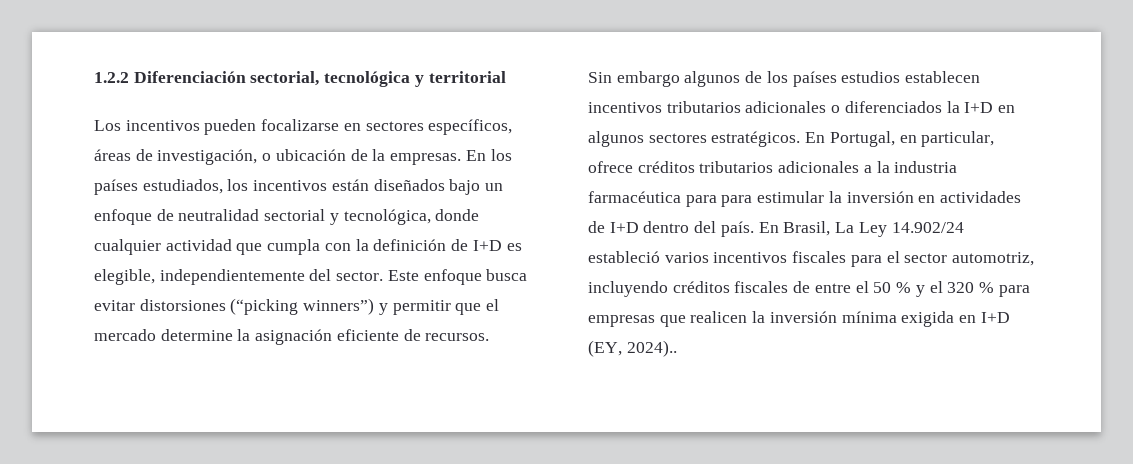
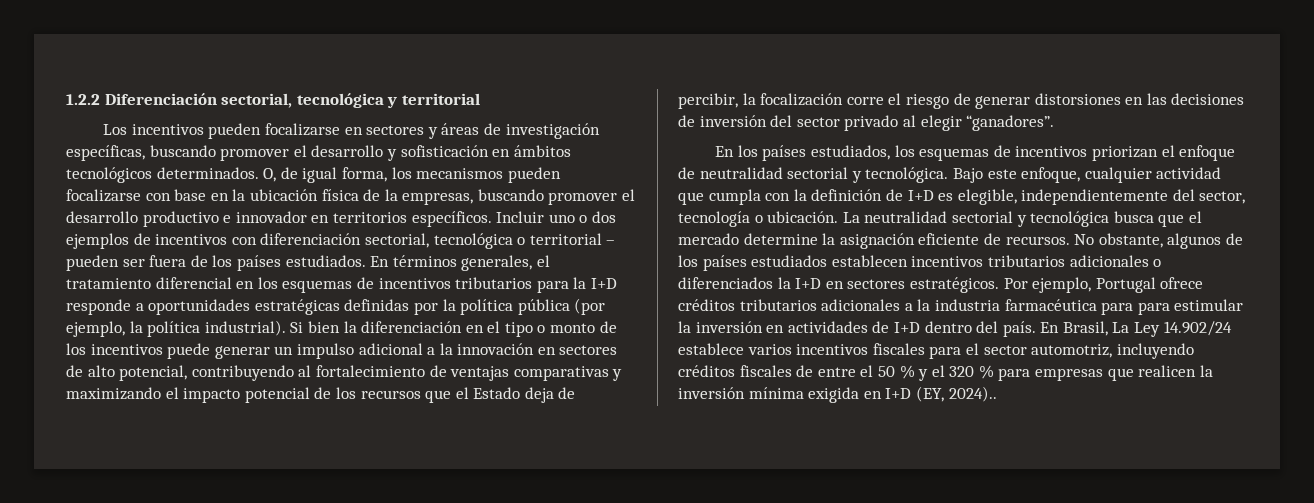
[428,119,513,135] específicos, -> [427,127,438,139] y
[157,149,462,165] investigación, o ubicación de la empresas. -> [505,123,600,139] [66,145,571,161] [66,167,561,183] [66,189,636,205] [66,211,616,227] [66,233,616,249] [66,255,550,271] [66,277,617,293] [66,298,606,315] [66,320,617,337] [66,343,618,359] [66,365,623,381] [66,387,576,403] [678,93,1245,109] [678,115,1055,131] investigación específicas, buscando promover el desarrollo y sofisticación en ámbitos tecnológicos determinados. O, de igual forma, los mecanismos pueden focalizarse con base en la ubicación física de la empresas, buscando promover el desarrollo productivo e innovador en territorios específicos. Incluir uno o dos ejemplos de incentivos con diferenciación sectorial, tecnológica o territorial – pueden ser fuera de los países estudiados. En términos generales, el tratamiento diferencial en los esquemas de incentivos tributarios para la I+D responde a oportunidades estratégicas definidas por la política pública (por ejemplo, la política industrial). Si bien la diferenciación en el tipo o monto de los incentivos puede generar un impulso adicional a la innovación en sectores de alto potencial, contribuyendo al fortalecimiento de ventajas comparativas y maximizando el impacto potencial de los recursos que el Estado deja de percibir, la focalización corre el riesgo de generar distorsiones en las decisiones de inversión del sector privado al elegir “ganadores”. //
[253,179,504,195] incentivos están diseñados bajo un -> [919,145,1175,161] esquemas de incentivos priorizan el
[343,209,480,225] tecnológica, donde -> [865,167,1081,183] tecnológica. Bajo este enfoque,
[336,269,528,285] [94,298,451,315] sector. Este enfoque busca evitar distorsiones (“picking winners”) y permitir -> [1199,191,1246,204] [678,211,1154,227] sector, tecnología o ubicación. La neutralidad sectorial y tecnológica busca
[588,71,680,87] // Sin embargo -> [1074,233,1163,248] No obstante,
[841,71,901,83] estudios -> [751,255,828,267] estudiados
[588,131,644,147] algunos -> (844, 285) none
[805,131,995,147] En Portugal, en particular, -> [1003,277,1156,293] Por ejemplo, Portugal
[588,251,660,263] estableció -> [678,343,744,355] establece

